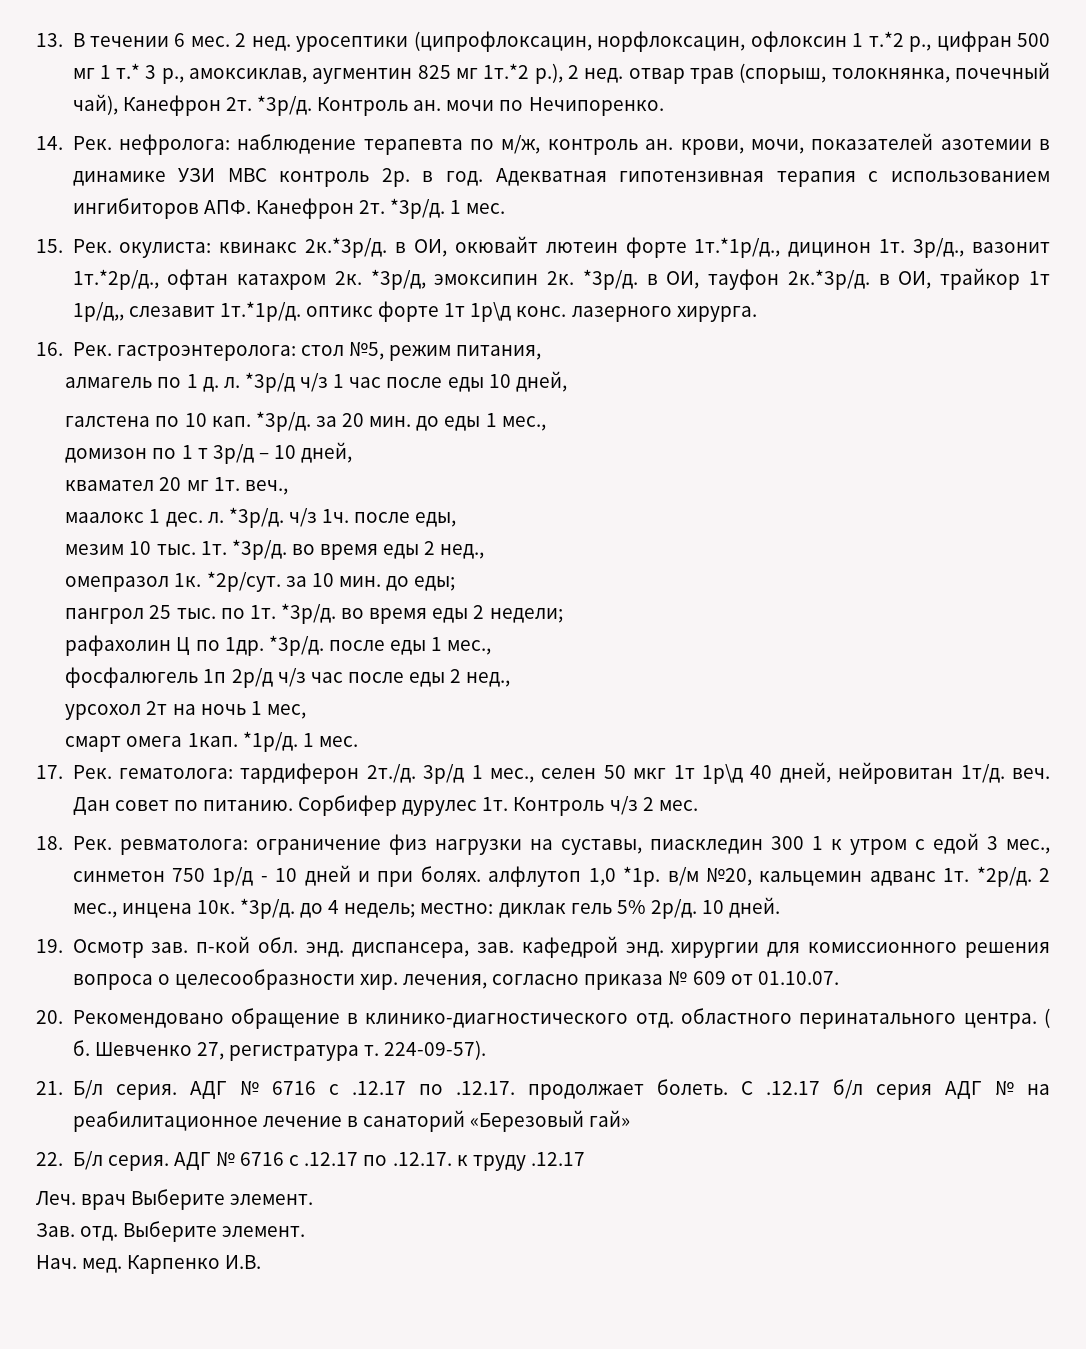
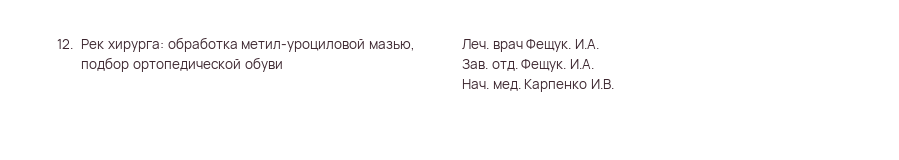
[36,31,1050,52] [72,62,1051,84] [72,94,664,116] [36,133,1050,155] [72,168,1051,187] [72,198,506,219] [36,236,1050,258] [72,268,1050,290] [72,301,757,322] [36,342,542,361] [65,371,567,393] [65,411,546,432] [65,442,353,464] [65,477,288,495] [65,507,457,528] [65,539,485,560] [65,571,456,592] [65,603,563,624] [65,635,492,656] [65,667,511,688] [65,701,306,720] [65,731,358,752] [36,762,1050,784] [72,795,698,816] [36,833,1050,855] [72,865,1050,887] [72,897,781,919] [36,936,1050,958] [72,969,839,990] [36,1008,1050,1029] [72,1040,487,1061] [36,1079,1050,1100] [72,1110,631,1132] [36,1151,585,1171] 13. В течении 6 мес. 2 нед. уросептики (ципрофлоксацин, норфлоксацин, офлоксин 1 т.*2 р., цифран 500 мг 1 т.* 3 р., амоксиклав, аугментин 825 мг 1т.*2 р.), 2 нед. отвар трав (спорыш, толокнянка, почечный чай), Канефрон 2т. *3р/д. Контроль ан. мочи по Нечипоренко. // 14. Рек. нефролога: наблюдение терапевта по м/ж, контроль ан. крови, мочи, показателей азотемии в динамике УЗИ МВС контроль 2р. в год. Адекватная гипотензивная терапия с использованием ингибиторов АПФ. Канефрон 2т. *3р/д. 1 мес. // 15. Рек. окулиста: квинакс 2к.*3р/д. в ОИ, окювайт лютеин форте 1т.*1р/д., дицинон 1т. 3р/д., вазонит 1т.*2р/д., офтан катахром 2к. *3р/д, эмоксипин 2к. *3р/д. в ОИ, тауфон 2к.*3р/д. в ОИ, трайкор 1т 1р/д,, слезавит 1т.*1р/д. оптикс форте 1т 1р\д конс. лазерного хирурга. // 16. Рек. гастроэнтеролога: стол №5, режим питания, // алмагель по 1 д. л. *3р/д ч/з 1 час после еды 10 дней, // галстена по 10 кап. *3р/д. за 20 мин. до еды 1 мес., // домизон по 1 т 3р/д – 10 дней, // квамател 20 мг 1т. веч., // маалокс 1 дес. л. *3р/д. ч/з 1ч. после еды, // мезим 10 тыс. 1т. *3р/д. во время еды 2 нед., // омепразол 1к. *2р/сут. за 10 мин. до еды; // пангрол 25 тыс. по 1т. *3р/д. во время еды 2 недели; // рафахолин Ц по 1др. *3р/д. после еды 1 мес., // фосфалюгель 1п 2р/д ч/з час после еды 2 нед., // урсохол 2т на ночь 1 мес, // смарт омега 1кап. *1р/д. 1 мес. // 17. Рек. гематолога: тардиферон 2т./д. 3р/д 1 мес., селен 50 мкг 1т 1р\д 40 дней, нейровитан 1т/д. веч. Дан совет по питанию. Сорбифер дурулес 1т. Контроль ч/з 2 мес. // 18. Рек. ревматолога: ограничение физ нагрузки на суставы, пиаскледин 300 1 к утром с едой 3 мес., синметон 750 1р/д - 10 дней и при болях. алфлутоп 1,0 *1р. в/м №20, кальцемин адванс 1т. *2р/д. 2 мес., инцена 10к. *3р/д. до 4 недель; местно: диклак гель 5% 2р/д. 10 дней. // 19. Осмотр зав. п-кой обл. энд. диспансера, зав. кафедрой энд. хирургии для комиссионного решения вопроса о целесообразности хир. лечения, согласно приказа № 609 от 01.10.07. // 20. Рекомендовано обращение в клинико-диагностического отд. областного перинатального центра. ( б. Шевченко 27, регистратура т. 224-09-57). // 21. Б/л серия. АДГ № 6716 с .12.17 по .12.17. продолжает болеть. С .12.17 б/л серия АДГ № на реабилитационное лечение в санаторий «Березовый гай» // 22. Б/л серия. АДГ № 6716 с .12.17 по .12.17. к труду .12.17 -> [57,37,416,52] [81,57,283,72] 12. Рек хирурга: обработка метил-уроциловой мазью, подбор ортопедической обуви
[131,1189,314,1210] Выберите элемент. -> [526,39,599,52] Фещук. И.А.
[123,1221,306,1242] Выберите элемент. -> [521,59,594,72] Фещук. И.А.

